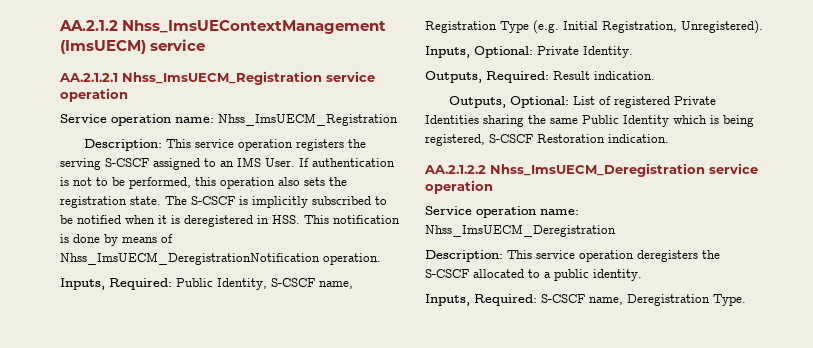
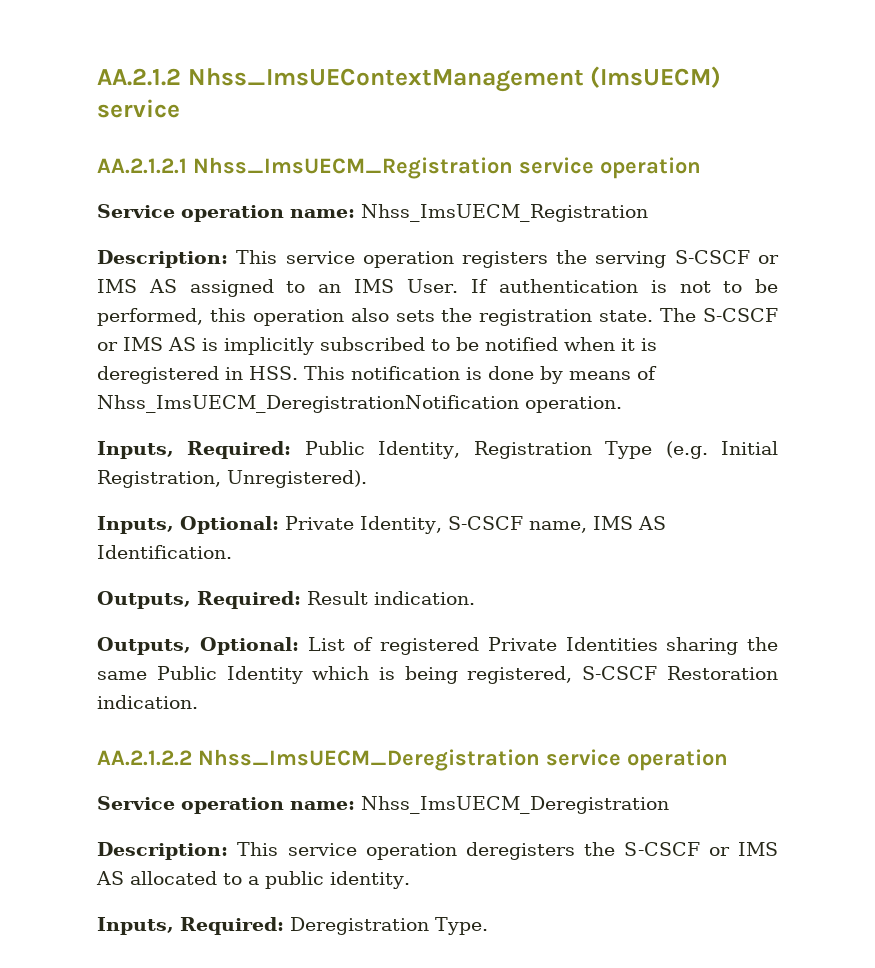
(149, 162) none -> [758,255,779,264] [97,279,177,293] or IMS AS
(235, 200) none -> [97,337,196,351] or IMS AS
[271,278,353,289] S-CSCF name, -> (461, 450) none
[583,46,633,58] Identity. -> [360,516,666,534] [97,545,232,559] Identity, S-CSCF name, IMS AS Identification.
(469, 273) none -> [708,842,778,856] [96,871,124,885] or IMS AS
[541,294,623,305] S-CSCF name, -> (284, 926) none

